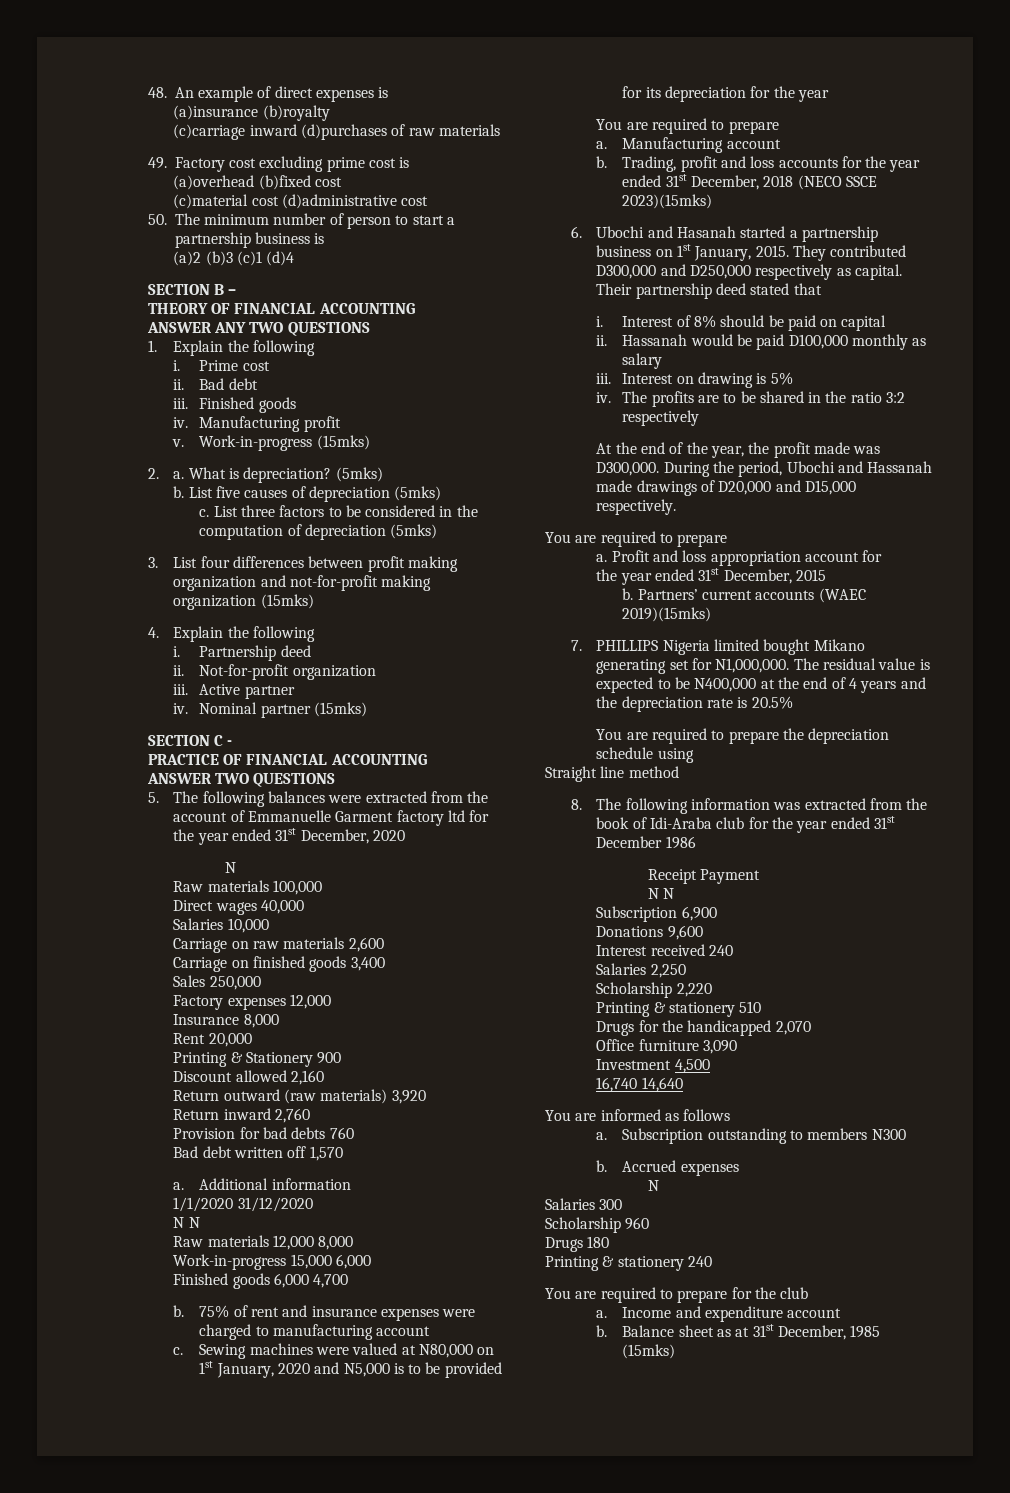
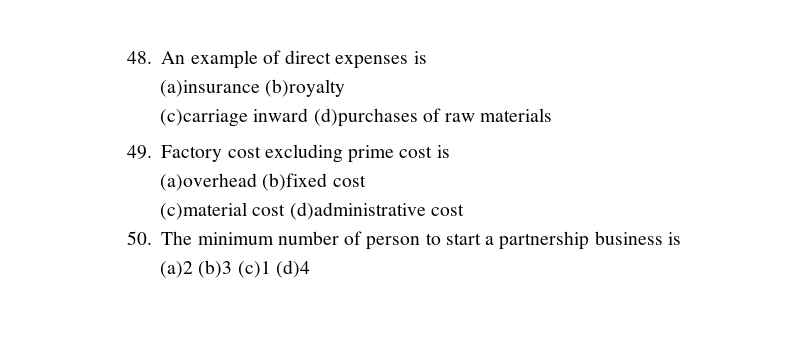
[147,284,237,295] [147,303,415,314] [146,322,370,336] [147,340,316,356] [173,360,270,371] [173,378,258,390] [173,397,296,413] [173,416,341,432] [172,435,370,451] [147,467,383,483] [173,486,442,502] [199,505,478,517] [199,524,438,540] [147,556,459,572] [173,575,432,591] [173,594,314,610] [147,626,316,642] [173,645,311,661] [173,664,376,680] [173,684,295,699] [173,702,367,718] [147,735,233,746] [147,754,427,765] [146,773,336,787] [147,791,489,807] [173,810,490,826] [173,828,406,845] [224,862,236,873] [173,880,323,895] [173,900,305,915] [173,918,269,933] [173,937,384,953] [173,956,385,972] [173,975,261,990] [173,994,332,1010] [173,1014,279,1028] [173,1033,252,1047] [173,1052,342,1067] [173,1070,325,1085] [173,1089,426,1104] [173,1108,311,1123] [173,1127,354,1139] [173,1146,343,1161] [173,1178,351,1190] [173,1197,313,1212] [173,1217,200,1228] [173,1235,354,1250] [173,1254,372,1270] [173,1273,349,1289] [173,1305,476,1321] [199,1324,431,1340] [173,1343,495,1359] [199,1361,502,1378] [622,86,829,102] [596,118,779,134] [596,137,781,153] [596,156,921,172] [622,174,877,190] [622,194,713,209] [570,226,879,242] [596,244,907,261] [596,264,903,280] [596,283,822,299] [596,315,887,331] [596,334,927,350] [622,353,663,369] [596,372,793,388] [596,391,906,407] [622,410,700,426] [596,442,881,458] [596,461,933,477] [596,480,857,496] [596,499,677,515] [545,531,728,547] [596,550,883,566] [596,568,827,585] [622,588,866,603] [622,607,712,622] [570,639,865,655] [596,658,930,674] [596,677,926,693] [596,696,793,712] [596,728,890,744] [596,747,694,763] [545,766,679,782] [570,798,928,814] [596,816,896,833] [596,836,696,849] [647,869,761,884] [647,888,675,899] [596,906,717,922] [596,925,703,940] [596,944,734,956] [596,963,686,978] [596,982,712,998] [596,1001,762,1017] [596,1020,811,1036] [596,1039,738,1054] [596,1059,710,1073] [596,1077,683,1092] [545,1109,731,1121] [596,1128,906,1144] [596,1160,739,1176] [647,1180,659,1191] [545,1198,623,1210] [545,1217,650,1233] [545,1236,610,1252] [545,1256,712,1271] [545,1287,809,1303] [596,1306,842,1322] [596,1324,881,1340] [622,1344,676,1359] // SECTION B – // THEORY OF FINANCIAL ACCOUNTING // ANSWER ANY TWO QUESTIONS // 1. Explain the following // i. Prime cost // ii. Bad debt // iii. Finished goods // iv. Manufacturing profit // v. Work-in-progress (15mks) // 2. a. What is depreciation? (5mks) // b. List five causes of depreciation (5mks) // c. List three factors to be considered in the computation of depreciation (5mks) // 3. List four differences between profit making organization and not-for-profit making organization (15mks) // 4. Explain the following // i. Partnership deed // ii. Not-for-profit organization // iii. Active partner // iv. Nominal partner (15mks) // SECTION C - // PRACTICE OF FINANCIAL ACCOUNTING // ANSWER TWO QUESTIONS // 5. The following balances were extracted from the account of Emmanuelle Garment factory ltd for the year ended 31st December, 2020 // N // Raw materials 100,000 // Direct wages 40,000 // Salaries 10,000 // Carriage on raw materials 2,600 // Carriage on finished goods 3,400 // Sales 250,000 // Factory expenses 12,000 // Insurance 8,000 // Rent 20,000 // Printing & Stationery 900 // Discount allowed 2,160 // Return outward (raw materials) 3,920 // Return inward 2,760 // Provision for bad debts 760 // Bad debt written off 1,570 // a. Additional information // 1/1/2020 31/12/2020 // N N // Raw materials 12,000 8,000 // Work-in-progress 15,000 6,000 // Finished goods 6,000 4,700 // b. 75% of rent and insurance expenses were charged to manufacturing account // c. Sewing machines were valued at N80,000 on 1st January, 2020 and N5,000 is to be provided for its depreciation for the year // You are required to prepare // a. Manufacturing account // b. Trading, profit and loss accounts for the year ended 31st December, 2018 (NECO SSCE 2023)(15mks) // 6. Ubochi and Hasanah started a partnership business on 1st January, 2015. They contributed D300,000 and D250,000 respectively as capital. Their partnership deed stated that // i. Interest of 8% should be paid on capital // ii. Hassanah would be paid D100,000 monthly as salary // iii. Interest on drawing is 5% // iv. The profits are to be shared in the ratio 3:2 respectively // At the end of the year, the profit made was D300,000. During the period, Ubochi and Hassanah made drawings of D20,000 and D15,000 respectively. // You are required to prepare // a. Profit and loss appropriation account for // the year ended 31st December, 2015 // b. Partners’ current accounts (WAEC 2019)(15mks) // 7. PHILLIPS Nigeria limited bought Mikano generating set for N1,000,000. The residual value is expected to be N400,000 at the end of 4 years and the depreciation rate is 20.5% // You are required to prepare the depreciation schedule using // Straight line method // 8. The following information was extracted from the book of Idi-Araba club for the year ended 31st December 1986 // Receipt Payment // N N // Subscription 6,900 // Donations 9,600 // Interest received 240 // Salaries 2,250 // Scholarship 2,220 // Printing & stationery 510 // Drugs for the handicapped 2,070 // Office furniture 3,090 // Investment 4,500 // 16,740 14,640 // You are informed as follows // a. Subscription outstanding to members N300 // b. Accrued expenses // N // Salaries 300 // Scholarship 960 // Drugs 180 // Printing & stationery 240 // You are required to prepare for the club // a. Income and expenditure account // b. Balance sheet as at 31st December, 1985 (15mks) -> (310, 269) none

